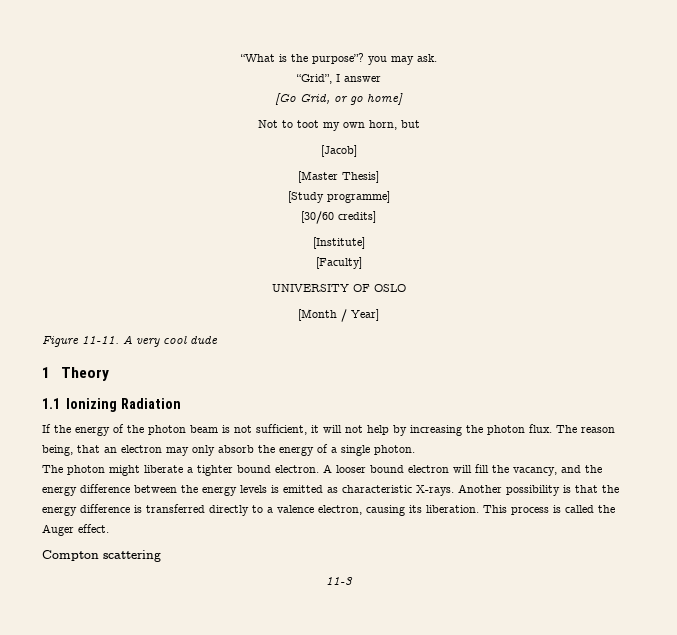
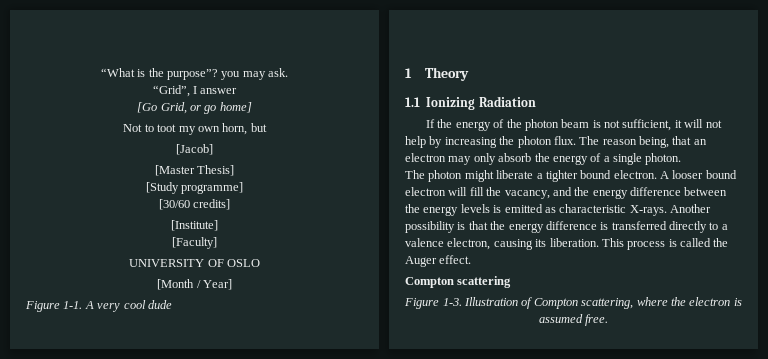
[82,336,119,344] 11-11. -> [63,301,83,309] 1-1.
[325,577,353,585] 11-3 -> [404,297,742,309] [538,314,609,326] Figure 1-3. Illustration of Compton scattering, where the electron is assumed free.

